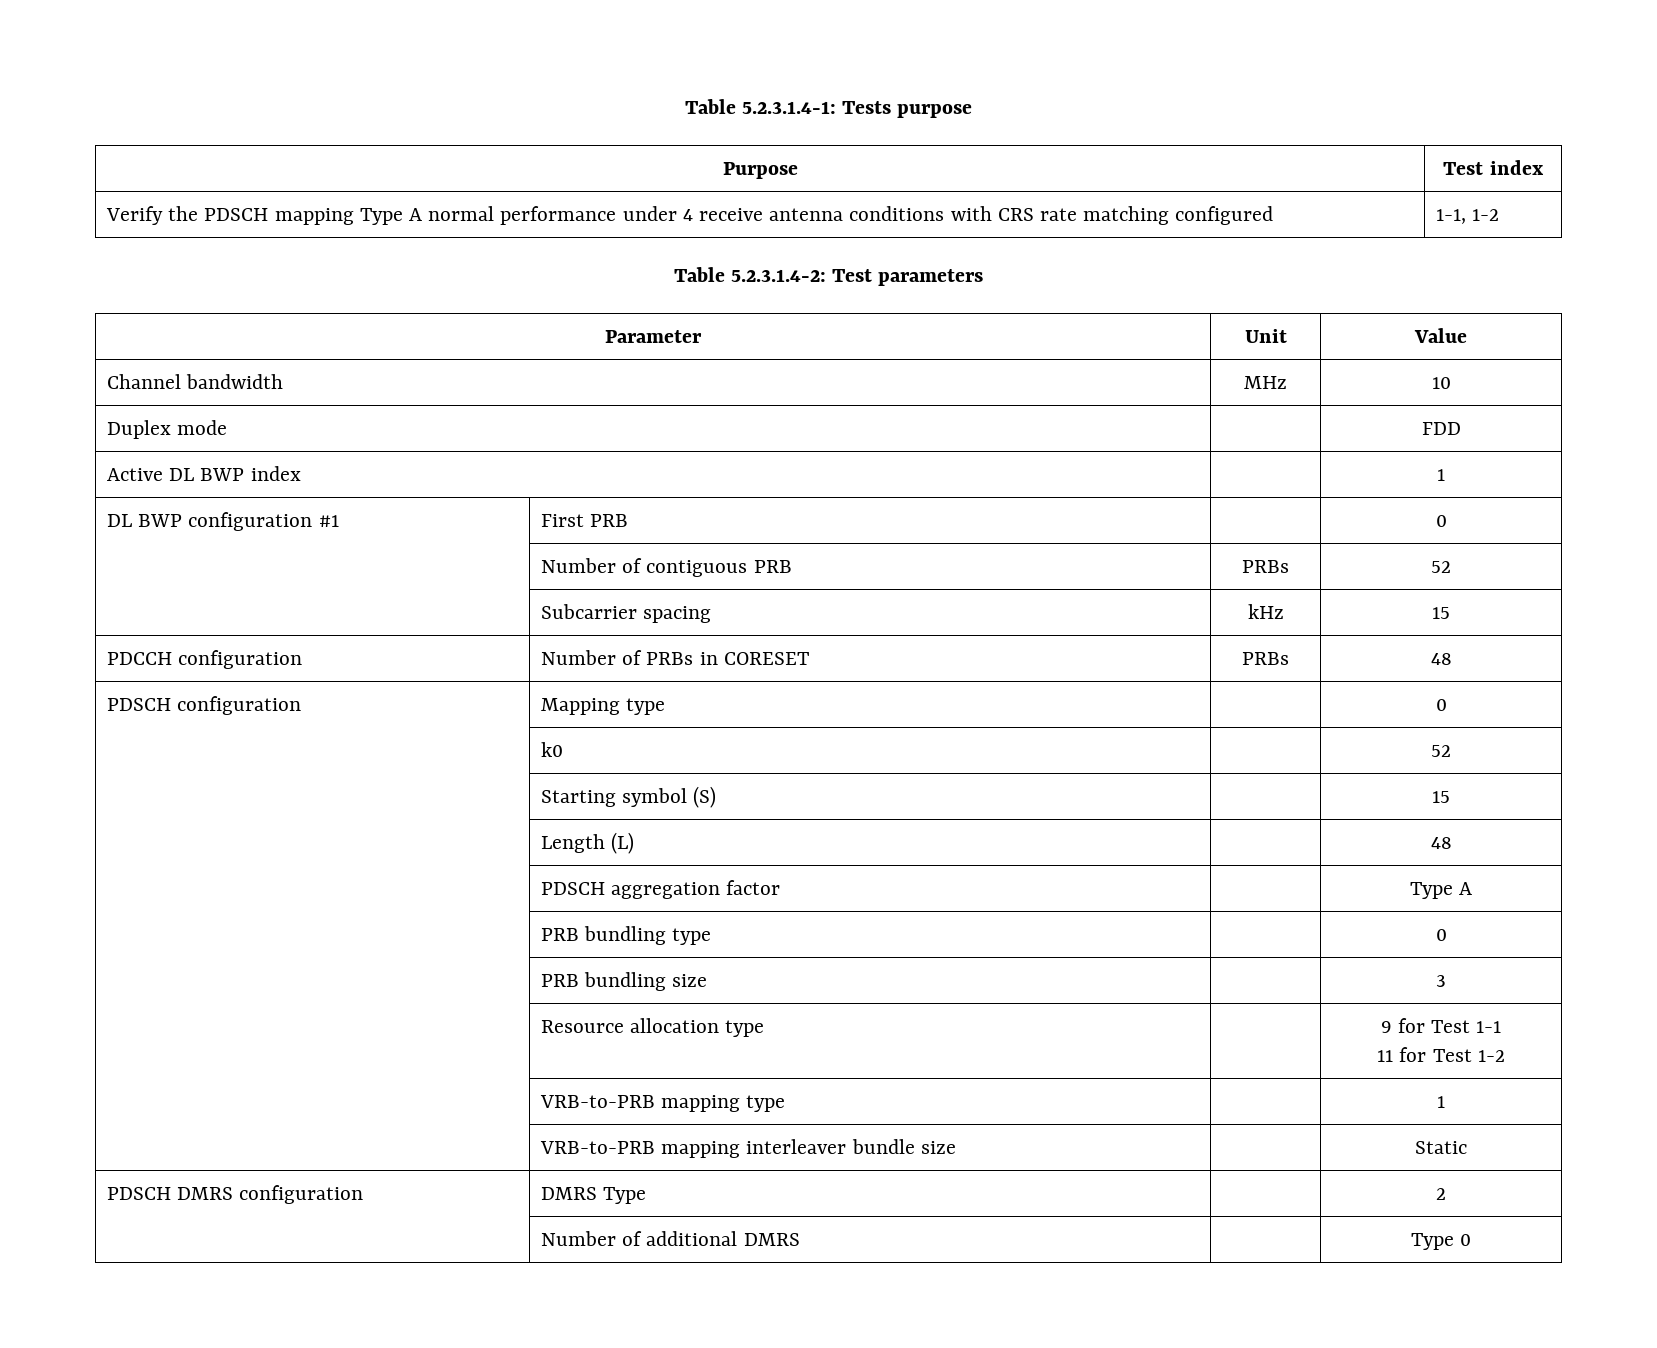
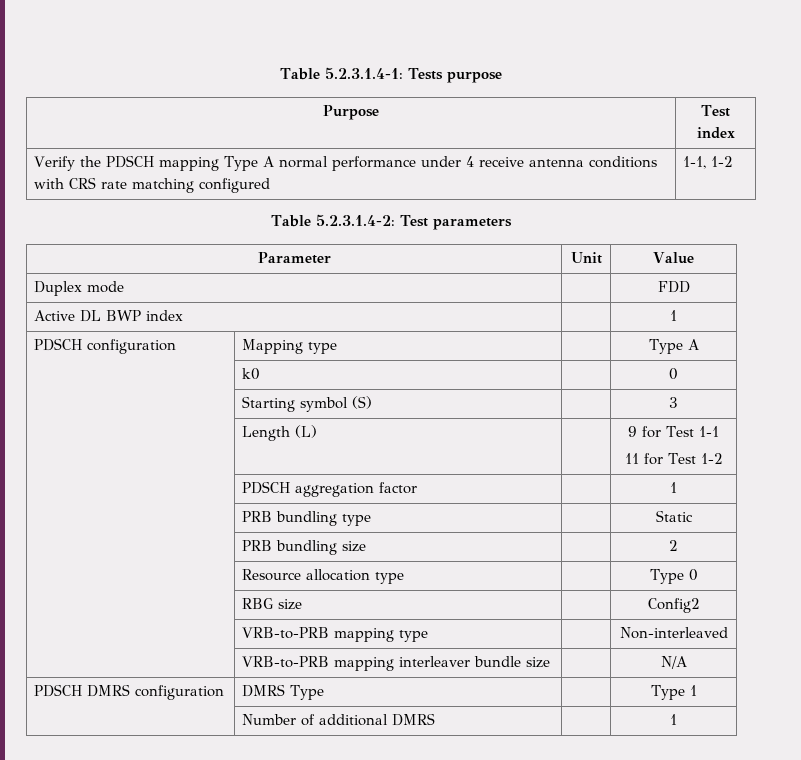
[106,374,284,389] [1244,376,1287,389] [1431,377,1451,389] // Channel bandwidth | MHz | 10 -> (695, 258) none
[106,512,339,531] [540,514,629,527] [1435,515,1447,527] [540,558,792,577] [1242,560,1289,573] [1431,561,1451,573] [540,604,712,623] [1247,604,1284,619] [1432,607,1450,619] [106,650,303,669] [540,650,809,665] [1242,652,1289,665] [1430,653,1452,665] // DL BWP configuration #1 | First PRB | | 0 // | Number of contiguous PRB | PRBs | 52 // | Subcarrier spacing | kHz | 15 // PDCCH configuration | Number of PRBs in CORESET | PRBs | 48 -> (677, 315) none
[1435,699,1447,711] 0 -> [648,339,699,354] Type A
[1431,745,1451,757] 52 -> [669,368,678,380] 0
[1432,791,1450,803] 15 -> [669,397,678,408] 3
[1430,837,1452,849] [540,880,781,899] [1409,882,1473,899] [540,926,712,945] [1435,929,1447,941] [540,972,708,991] [1436,975,1446,987] [540,1018,765,1037] | 48 // | PDSCH aggregation factor | | Type A // | PRB bundling type | | 0 // | PRB bundling size | | 3 // | Resource allocation type | -> (318, 431) none
(1505, 1056) none -> [242,481,418,497] [670,482,677,493] [242,511,372,526] [655,510,693,522] [242,540,367,555] [669,540,678,551] [242,569,405,584] [649,569,698,584] [242,598,303,610] [647,598,700,613] // | PDSCH aggregation factor | | 1 // | PRB bundling type | | Static // | PRB bundling size | | 2 // | Resource allocation type | | Type 0 // | RBG size | | Config2
[1437,1096,1445,1108] 1 -> [619,627,728,639] Non-interleaved
[1415,1141,1467,1154] Static -> [660,656,687,669] N/A
[1436,1188,1446,1200] 2 -> [650,685,697,700] Type 1
[1410,1233,1472,1250] Type 0 -> [670,714,677,725] 1

